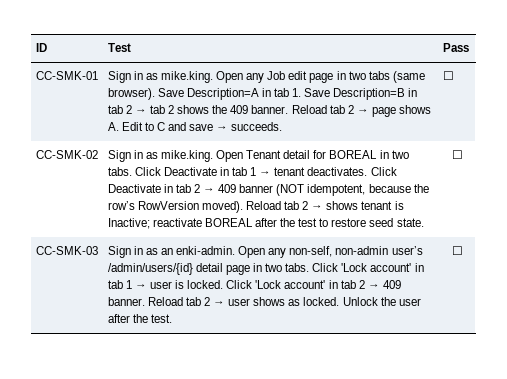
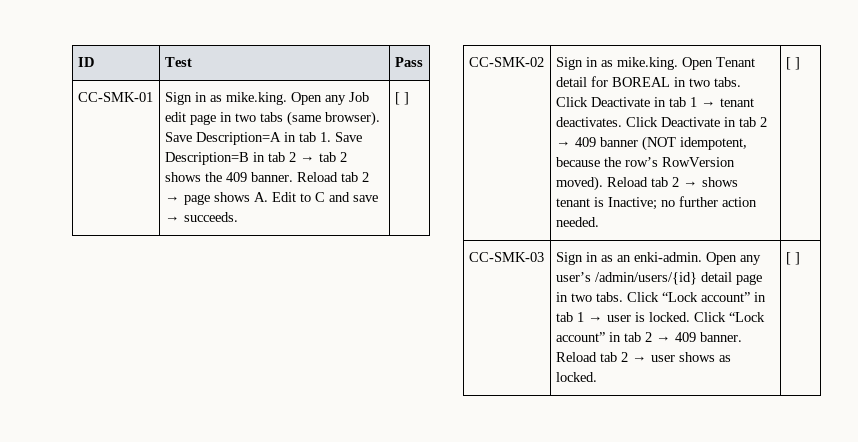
[442,71,454,80] ☐ -> [394,92,409,105] [ ]
[152,218,424,227] [451,150,463,159] reactivate BOREAL after the test to restore seed state. | ☐ -> [660,196,757,207] [555,217,599,227] [785,57,800,70] no further action needed. | [ ]
[289,246,389,257] non-self, non-admin -> (761, 260) none
[341,263,412,272] 'Lock account' -> [661,292,750,302] “Lock account”
[255,280,326,289] 'Lock account' -> [728,312,765,322] [555,332,605,342] “Lock account”
[342,297,421,306] [107,314,172,323] [451,246,463,255] Unlock the user after the test. | ☐ -> [785,252,800,265] | [ ]

